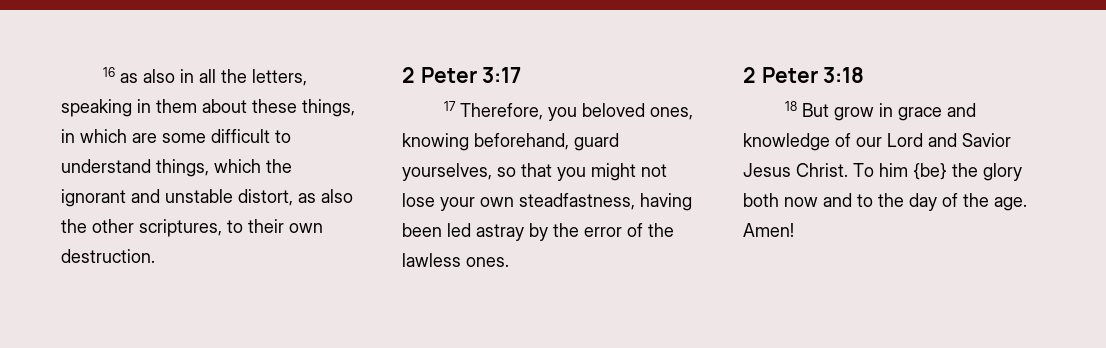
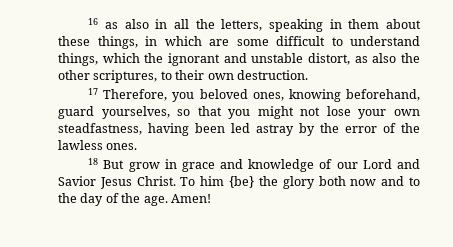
[402,67,522,83] // 2 Peter 3:17 -> (308, 75) none
[743,67,865,83] // 2 Peter 3:18 -> (138, 146) none

